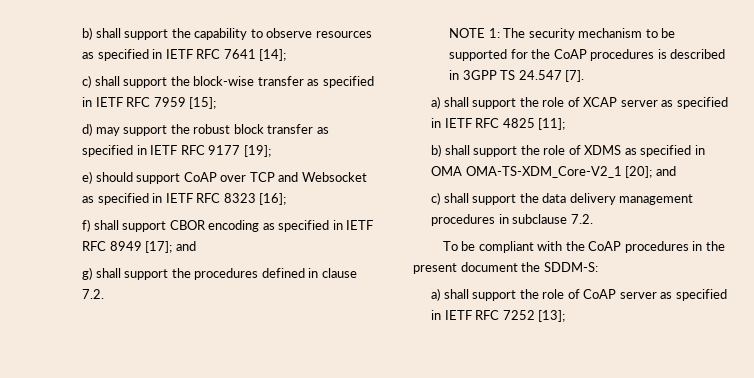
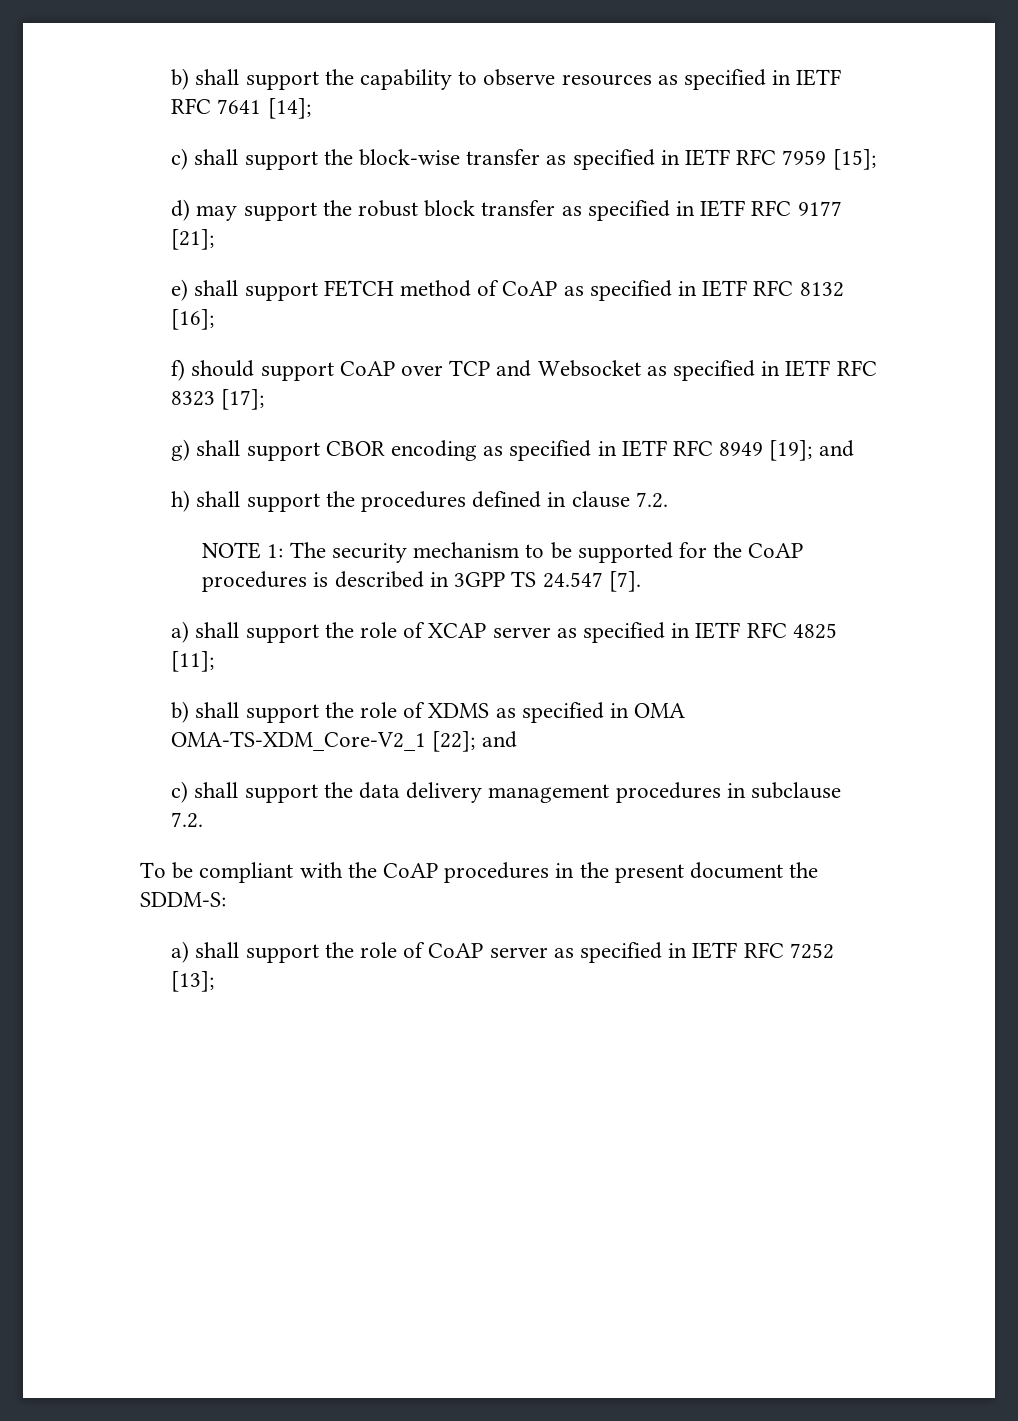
[243,145,271,157] [19]; -> [171,229,215,250] [21];
(93, 177) none -> [194,280,844,301] [171,309,215,330] [171,359,186,381] shall support FETCH method of CoAP as specified in IETF RFC 8132 [16]; // f)
[259,193,287,205] [82,219,91,232] [16]; // f) -> [221,389,265,410] [171,439,191,461] [17]; // g)
[145,241,196,253] [82,267,93,280] [17]; and // g) -> [769,440,854,461] [171,490,191,512] [19]; and // h)
[625,166,653,178] [20]; -> [432,731,476,752] [22];

